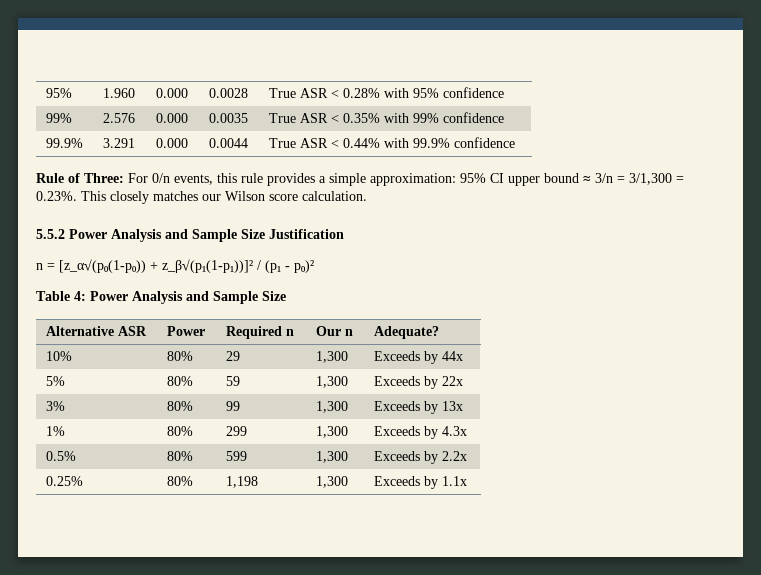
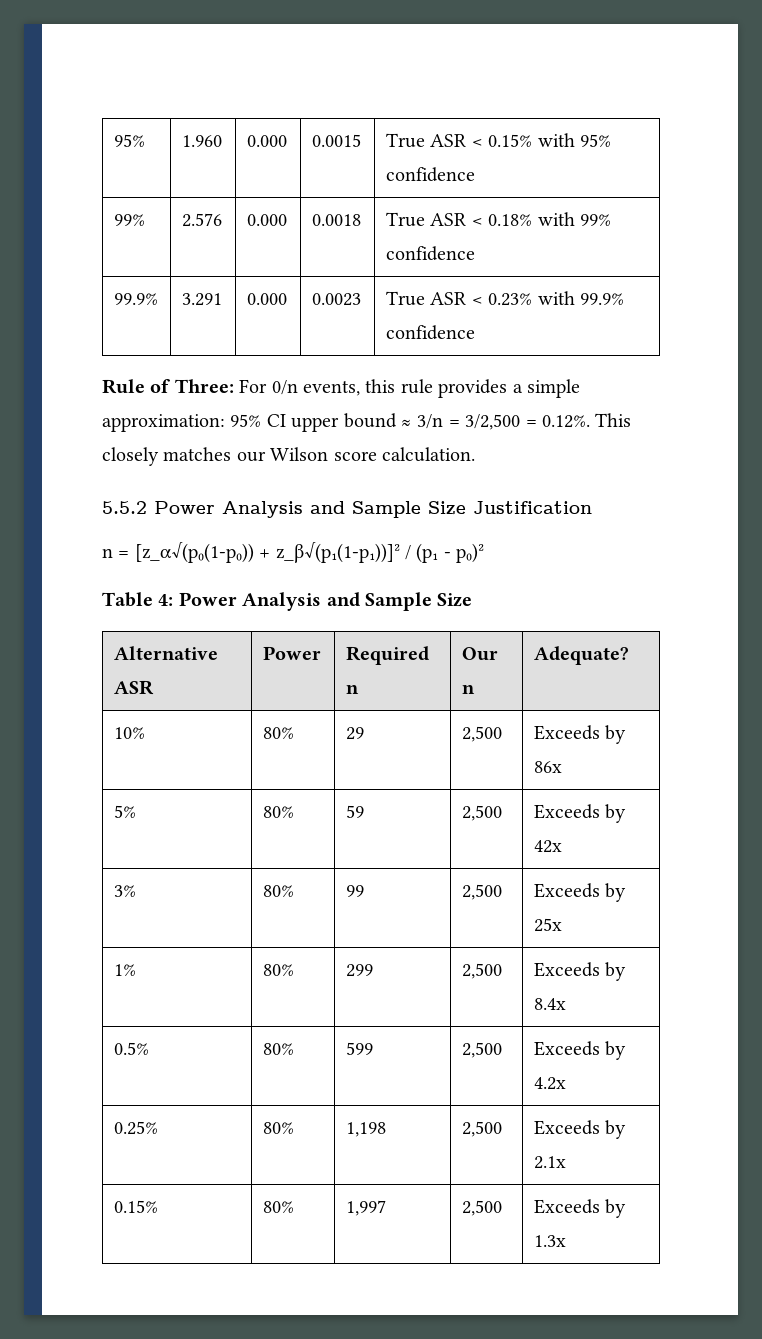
[208,88,248,98] [268,88,380,98] 0.0028 | True ASR < 0.28% -> [311,134,361,147] [385,133,533,148] 0.0015 | True ASR < 0.15%
[208,113,248,123] [268,113,380,123] 0.0035 | True ASR < 0.35% -> [311,214,361,226] [385,212,533,227] 0.0018 | True ASR < 0.18%
[208,138,248,148] [268,138,380,148] 0.0044 | True ASR < 0.44% -> [311,293,361,306] [385,291,533,306] 0.0023 | True ASR < 0.23%
[629,173,684,185] [36,191,77,201] 3/1,300 = 0.23%. -> [465,414,590,430] 3/2,500 = 0.12%.
[315,351,348,363] [373,351,463,364] 1,300 | Exceeds by 44x -> [461,726,502,742] [533,725,627,744] [533,761,562,773] 2,500 | Exceeds by 86x
[315,376,348,388] [373,376,463,389] 1,300 | Exceeds by 22x -> [461,805,502,821] [533,804,627,823] [533,840,562,853] 2,500 | Exceeds by 42x
[315,401,348,413] [373,401,463,414] 1,300 | Exceeds by 13x -> [461,884,502,900] [533,883,627,902] [533,918,562,932] 2,500 | Exceeds by 25x
[315,426,348,438] [373,426,467,439] 1,300 | Exceeds by 4.3x -> [461,963,502,979] [533,962,627,981] [533,998,566,1010] 2,500 | Exceeds by 8.4x
[315,451,348,463] [373,451,467,464] 1,300 | Exceeds by 2.2x -> [461,1042,502,1058] [533,1041,627,1060] [533,1077,566,1090] 2,500 | Exceeds by 4.2x
[315,476,348,488] [373,476,467,489] 1,300 | Exceeds by 1.1x -> [461,1121,502,1137] [533,1120,627,1139] [533,1156,566,1169] [113,1200,158,1213] [262,1201,294,1213] [345,1200,386,1216] [461,1200,502,1216] [533,1199,627,1218] [533,1235,566,1247] 2,500 | Exceeds by 2.1x // 0.15% | 80% | 1,997 | 2,500 | Exceeds by 1.3x

